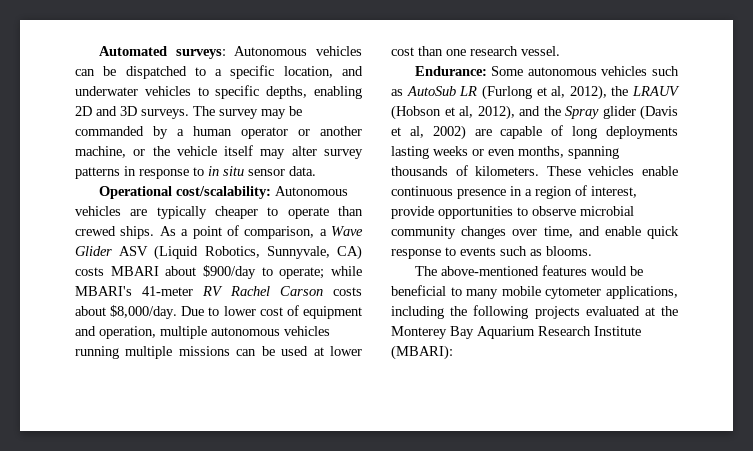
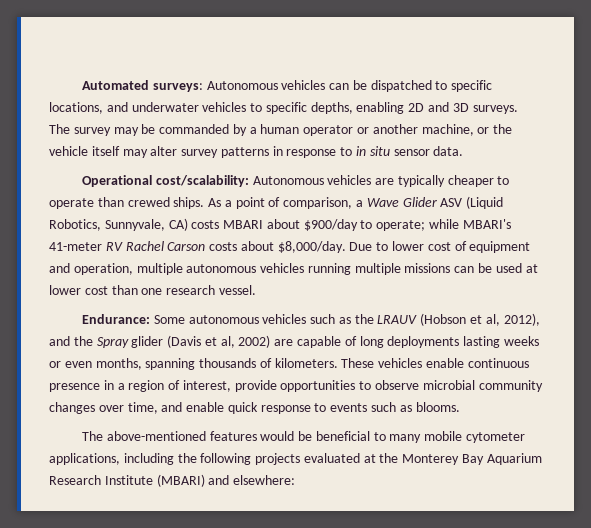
[215,65,333,79] a specific location, -> [451,80,493,92] [49,102,103,114] specific locations,
[406,85,607,100] AutoSub LR (Furlong et al, 2012), -> (351, 320) none
[391,345,453,360] (MBARI): -> [156,474,296,487] (MBARI) and elsewhere:

